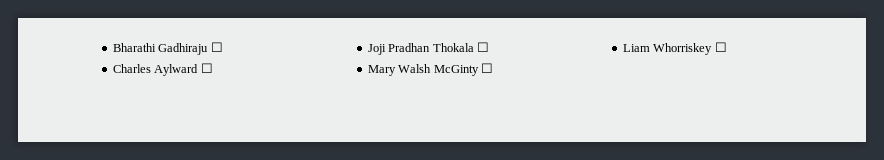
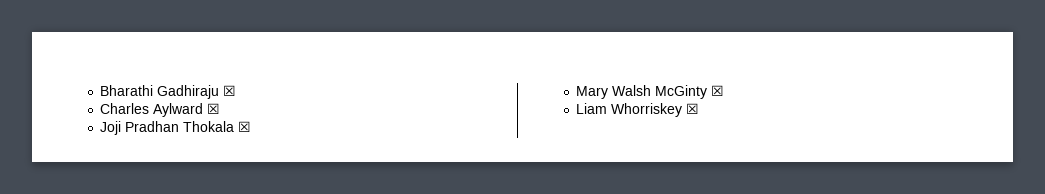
[210,42,223,52] ☐ -> [223,85,237,96] ☒
[200,63,213,73] ☐ -> [207,103,221,114] ☒
[477,42,490,52] ☐ -> [238,121,252,132] ☒
[481,63,494,73] ☐ -> [711,85,725,96] ☒
[714,42,727,52] ☐ -> [686,103,700,114] ☒

